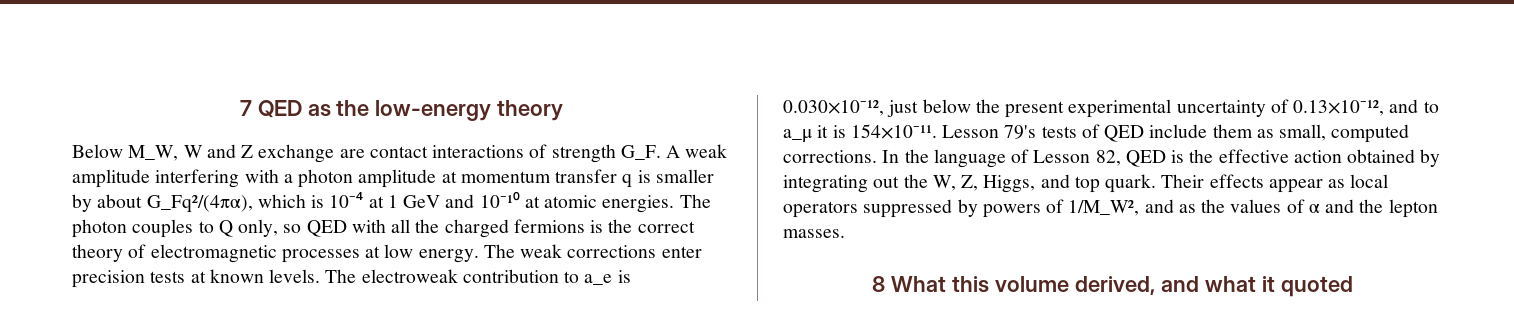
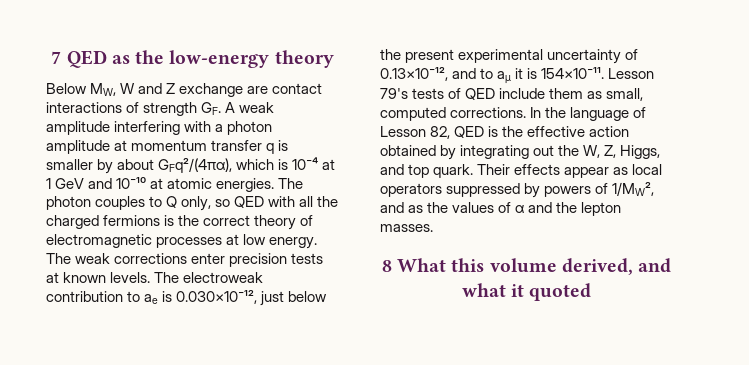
[128,145,179,161] M_W, -> [90,83,117,96] MW,
[620,145,661,160] G_F. -> [201,102,222,115] GF.
[146,195,253,213] G_Fq²/(4πα), -> [158,157,233,173] GFq²/(4πα),
[584,274,613,285] a_e -> [144,294,159,304] ae
[783,129,813,143] a_μ -> [497,71,512,84] aμ
[1068,200,1140,216] 1/M_W², -> [612,181,655,196] 1/MW²,

